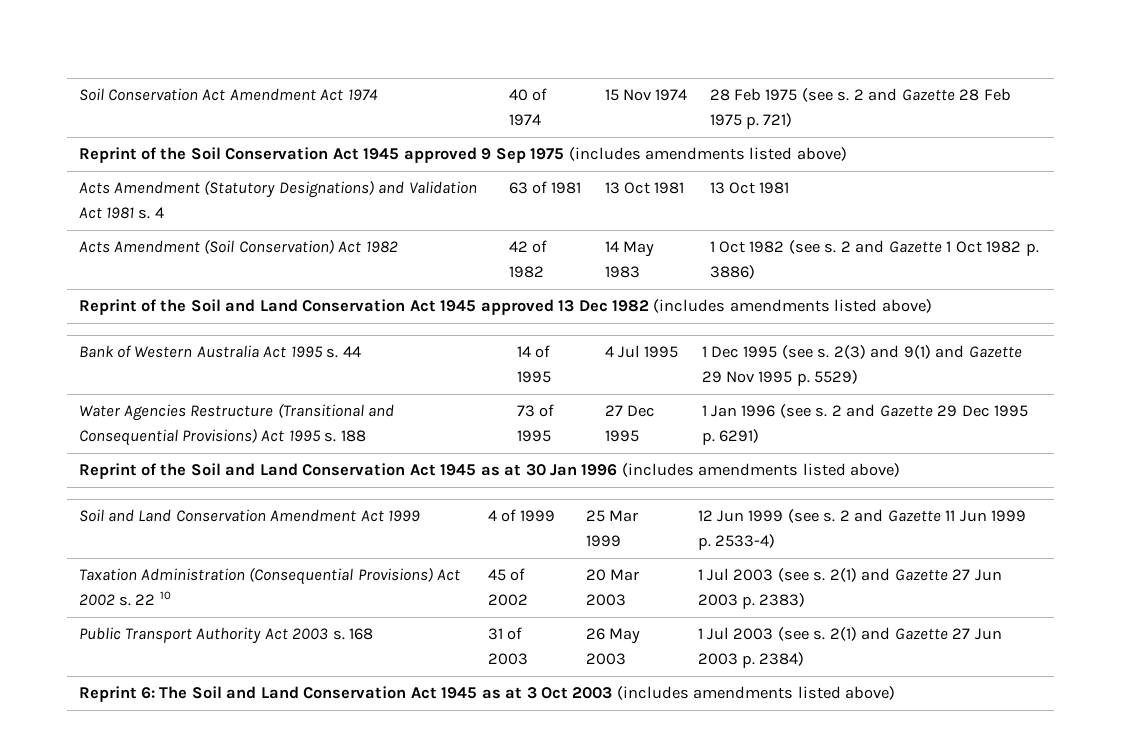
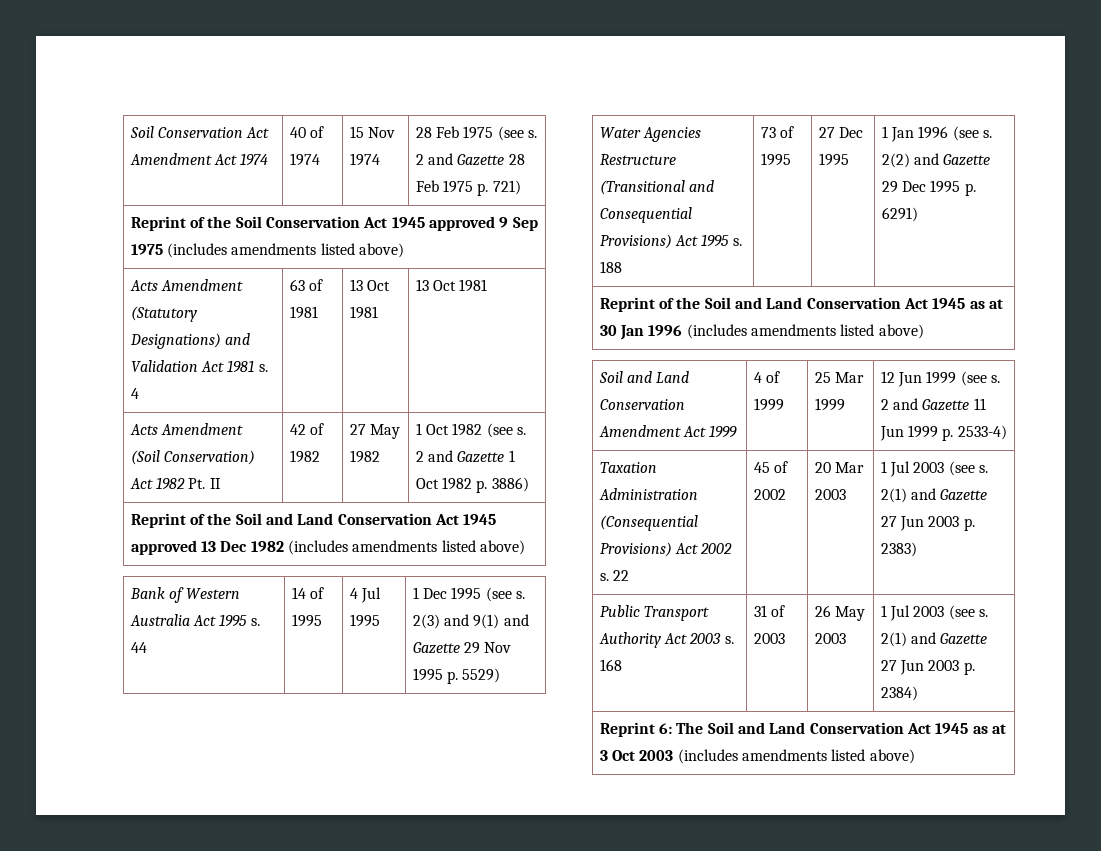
(398, 247) none -> [188,478,221,489] Pt. II
[604,241,654,257] [604,266,640,278] 14 May 1983 -> [349,424,401,439] [349,450,380,463] 27 May 1982
[831,405,842,416] 2 -> [881,153,910,168] 2(2)
[159,591,171,600] 10 -> (630, 575) none

